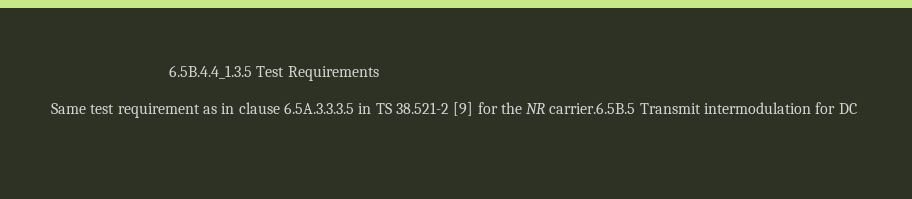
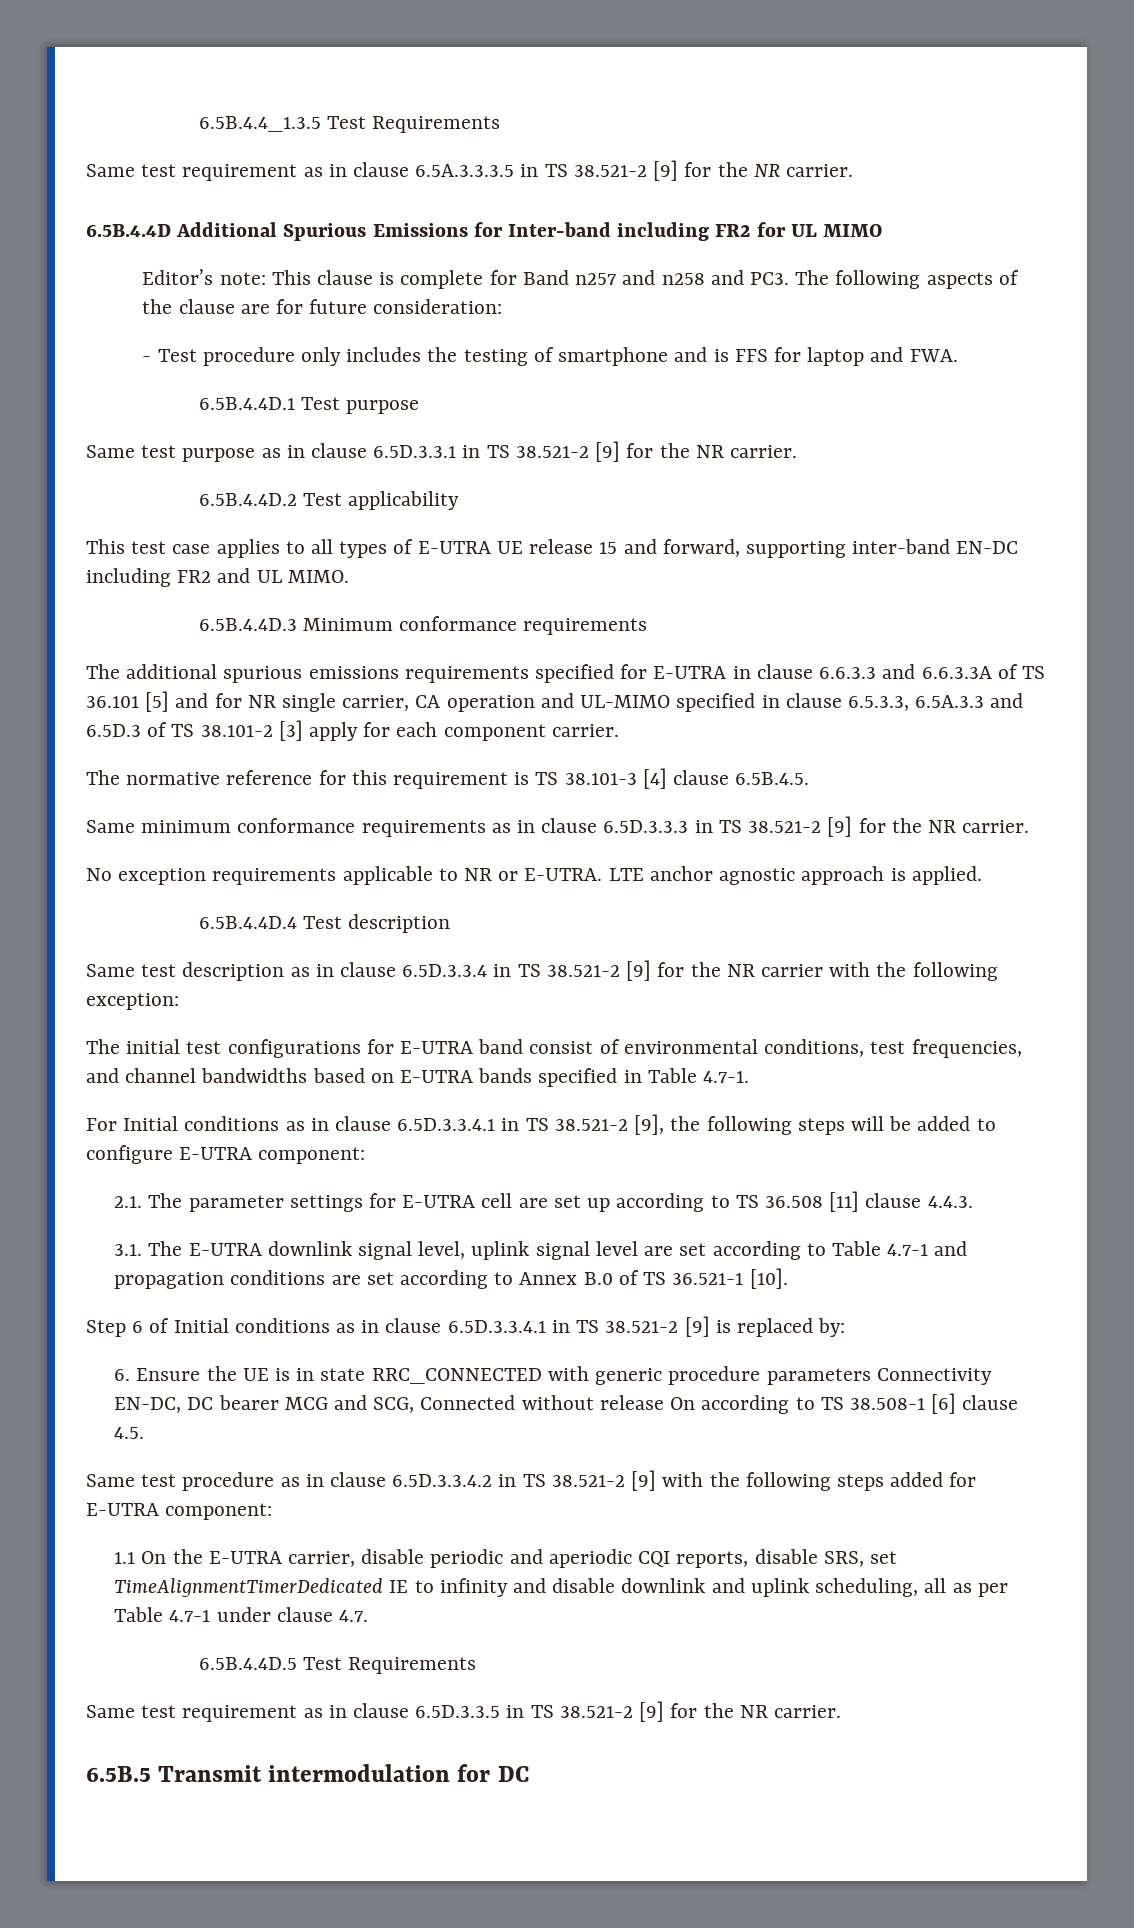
[549,102,636,114] carrier.6.5B.5 -> [785,164,853,177] [86,222,883,241] [142,269,1019,289] [142,299,503,314] [142,347,958,366] [198,397,420,414] [86,441,797,462] [198,491,460,510] [86,539,1019,558] [86,568,349,587] [198,616,648,635] [86,664,1045,683] [86,691,1024,712] [86,720,619,741] [86,768,810,789] [86,816,1030,837] [86,866,982,885] [198,914,451,933] [86,960,998,981] [86,993,179,1010] [86,1039,1022,1058] [86,1068,750,1087] [86,1114,996,1135] [86,1145,366,1164] [114,1191,973,1212] [114,1241,968,1260] [114,1268,788,1289] [86,1316,846,1337] [114,1366,992,1385] [114,1393,1019,1414] [114,1427,145,1439] [86,1470,977,1491] [86,1503,273,1520] [114,1549,897,1568] [114,1578,1008,1597] [114,1607,369,1622] [198,1657,477,1674] [86,1701,841,1722] [86,1766,151,1782] carrier. // 6.5B.4.4D Additional Spurious Emissions for Inter-band including FR2 for UL MIMO // Editor’s note: This clause is complete for Band n257 and n258 and PC3. The following aspects of the clause are for future consideration: // - Test procedure only includes the testing of smartphone and is FFS for laptop and FWA. // 6.5B.4.4D.1 Test purpose // Same test purpose as in clause 6.5D.3.3.1 in TS 38.521-2 [9] for the NR carrier. // 6.5B.4.4D.2 Test applicability // This test case applies to all types of E-UTRA UE release 15 and forward, supporting inter-band EN-DC including FR2 and UL MIMO. // 6.5B.4.4D.3 Minimum conformance requirements // The additional spurious emissions requirements specified for E-UTRA in clause 6.6.3.3 and 6.6.3.3A of TS 36.101 [5] and for NR single carrier, CA operation and UL-MIMO specified in clause 6.5.3.3, 6.5A.3.3 and 6.5D.3 of TS 38.101-2 [3] apply for each component carrier. // The normative reference for this requirement is TS 38.101-3 [4] clause 6.5B.4.5. // Same minimum conformance requirements as in clause 6.5D.3.3.3 in TS 38.521-2 [9] for the NR carrier. // No exception requirements applicable to NR or E-UTRA. LTE anchor agnostic approach is applied. // 6.5B.4.4D.4 Test description // Same test description as in clause 6.5D.3.3.4 in TS 38.521-2 [9] for the NR carrier with the following exception: // The initial test configurations for E-UTRA band consist of environmental conditions, test frequencies, and channel bandwidths based on E-UTRA bands specified in Table 4.7-1. // For Initial conditions as in clause 6.5D.3.3.4.1 in TS 38.521-2 [9], the following steps will be added to configure E-UTRA component: // 2.1. The parameter settings for E-UTRA cell are set up according to TS 36.508 [11] clause 4.4.3. // 3.1. The E-UTRA downlink signal level, uplink signal level are set according to Table 4.7-1 and propagation conditions are set according to Annex B.0 of TS 36.521-1 [10]. // Step 6 of Initial conditions as in clause 6.5D.3.3.4.1 in TS 38.521-2 [9] is replaced by: // 6. Ensure the UE is in state RRC_CONNECTED with generic procedure parameters Connectivity EN-DC, DC bearer MCG and SCG, Connected without release On according to TS 38.508-1 [6] clause 4.5. // Same test procedure as in clause 6.5D.3.3.4.2 in TS 38.521-2 [9] with the following steps added for E-UTRA component: // 1.1 On the E-UTRA carrier, disable periodic and aperiodic CQI reports, disable SRS, set TimeAlignmentTimerDedicated IE to infinity and disable downlink and uplink scheduling, all as per Table 4.7-1 under clause 4.7. // 6.5B.4.4D.5 Test Requirements // Same test requirement as in clause 6.5D.3.3.5 in TS 38.521-2 [9] for the NR carrier. // 6.5B.5

